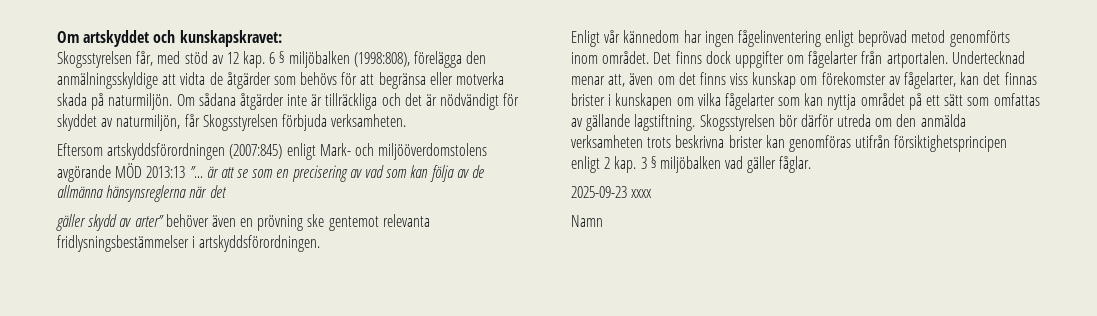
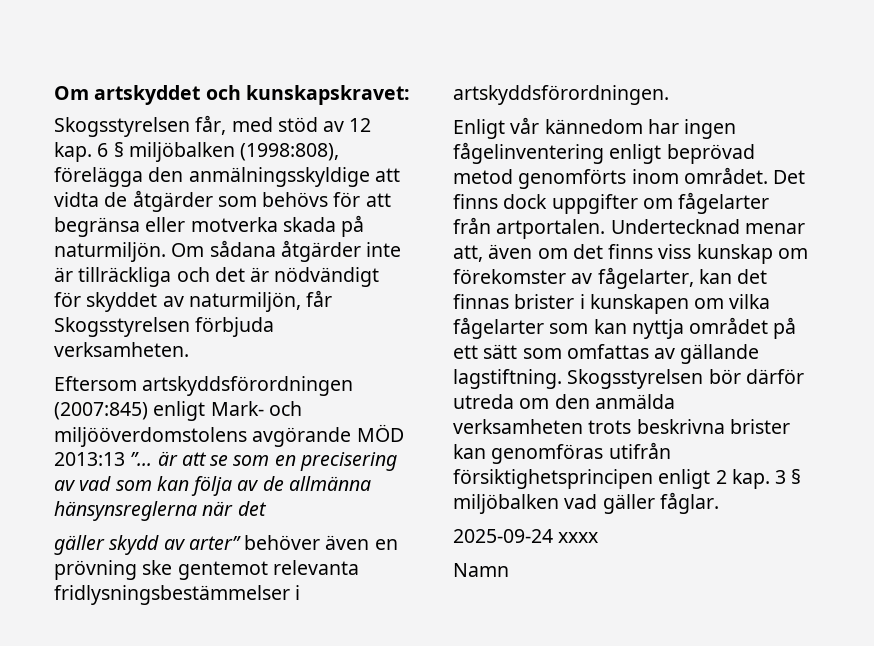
[571,186,627,198] 2025-09-23 -> [453,529,553,543] 2025-09-24

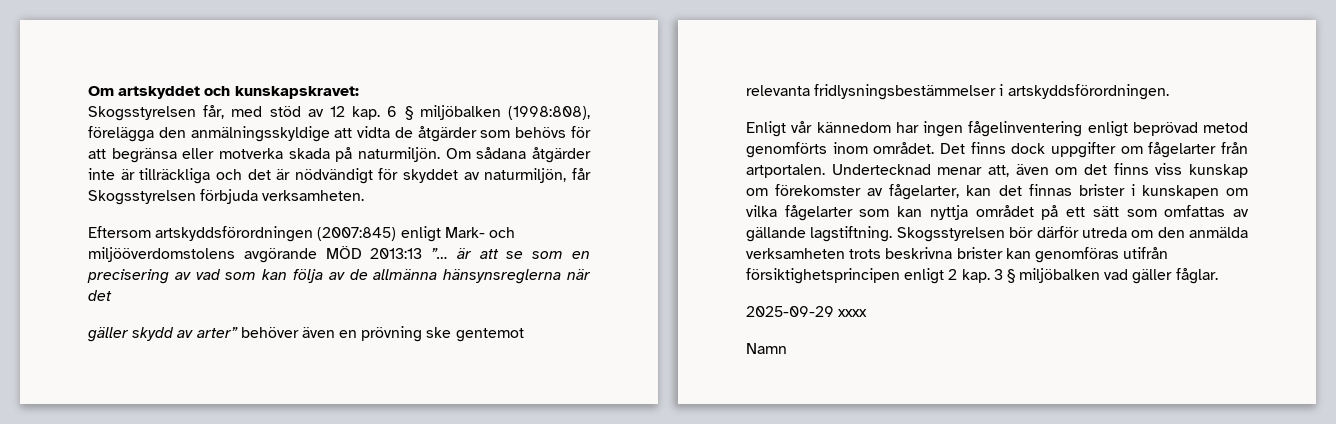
[453,529,553,543] 2025-09-24 -> [746,306,834,317] 2025-09-29

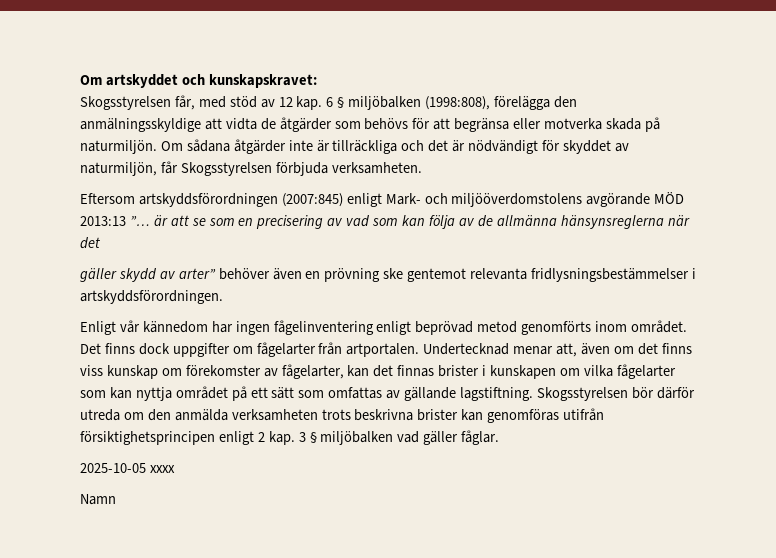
[746,306,834,317] 2025-09-29 -> [80,463,146,473] 2025-10-05

